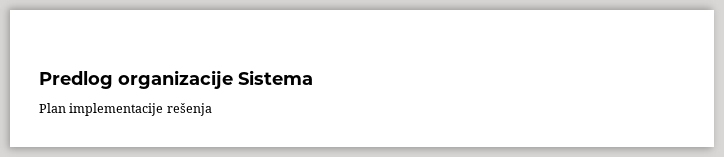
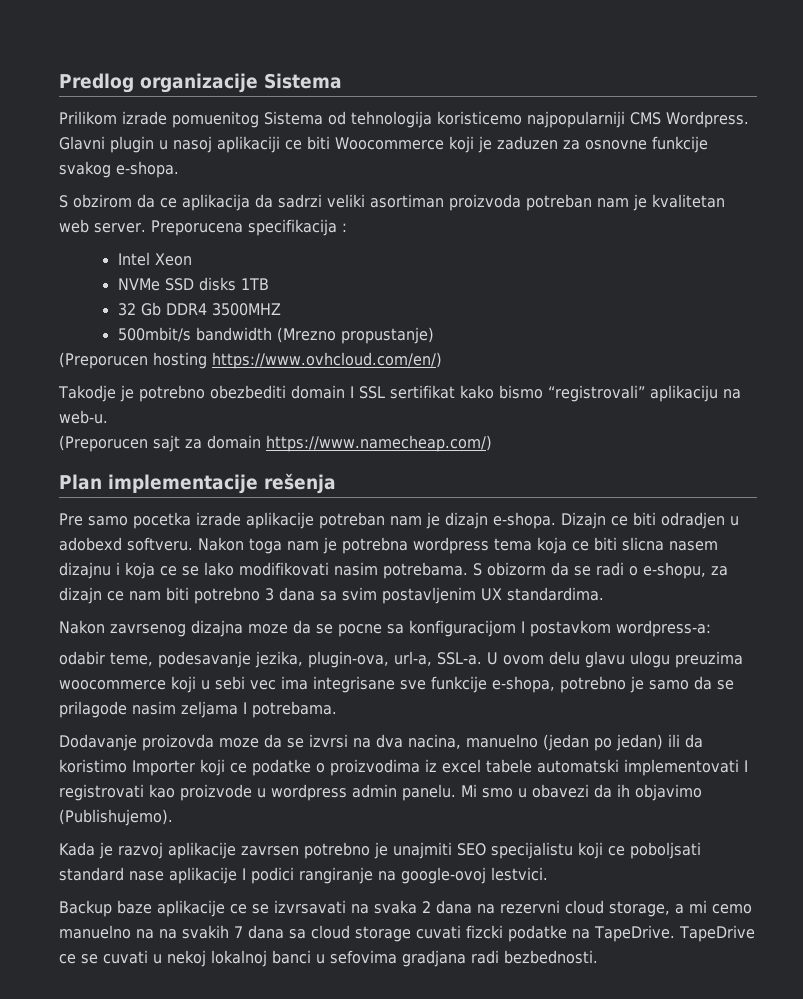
[39,103,212,116] Plan implementacije rešenja -> [59,111,749,128] [59,136,708,153] [59,161,179,178] [59,194,725,211] [59,219,347,236] [117,252,192,266] [117,277,269,291] [117,302,281,316] [117,327,434,344] [59,352,442,369] [58,385,741,402] [59,410,108,424] [59,435,492,452] [59,473,336,494] [59,512,739,529] [59,537,718,554] [59,562,728,579] [59,587,604,604] [59,620,711,637] [59,651,743,668] [59,676,734,693] [59,701,337,718] [59,734,703,751] [59,759,748,776] [59,784,702,801] [59,809,173,826] [59,842,701,859] [59,867,548,884] [59,900,752,917] [59,925,755,942] [59,950,598,967] Prilikom izrade pomuenitog Sistema od tehnologija koristicemo najpopularniji CMS Wordpress. Glavni plugin u nasoj aplikaciji ce biti Woocommerce koji je zaduzen za osnovne funkcije svakog e-shopa. // S obzirom da ce aplikacija da sadrzi veliki asortiman proizvoda potreban nam je kvalitetan web server. Preporucena specifikacija : // Intel Xeon // NVMe SSD disks 1TB // 32 Gb DDR4 3500MHZ // 500mbit/s bandwidth (Mrezno propustanje) // (Preporucen hosting https://www.ovhcloud.com/en/) // Takodje je potrebno obezbediti domain I SSL sertifikat kako bismo “registrovali” aplikaciju na web-u. // (Preporucen sajt za domain https://www.namecheap.com/) // Plan implementacije rešenja // Pre samo pocetka izrade aplikacije potreban nam je dizajn e-shopa. Dizajn ce biti odradjen u adobexd softveru. Nakon toga nam je potrebna wordpress tema koja ce biti slicna nasem dizajnu i koja ce se lako modifikovati nasim potrebama. S obizorm da se radi o e-shopu, za dizajn ce nam biti potrebno 3 dana sa svim postavljenim UX standardima. // Nakon zavrsenog dizajna moze da se pocne sa konfiguracijom I postavkom wordpress-a: // odabir teme, podesavanje jezika, plugin-ova, url-a, SSL-a. U ovom delu glavu ulogu preuzima woocommerce koji u sebi vec ima integrisane sve funkcije e-shopa, potrebno je samo da se prilagode nasim zeljama I potrebama. // Dodavanje proizovda moze da se izvrsi na dva nacina, manuelno (jedan po jedan) ili da koristimo Importer koji ce podatke o proizvodima iz excel tabele automatski implementovati I registrovati kao proizvode u wordpress admin panelu. Mi smo u obavezi da ih objavimo (Publishujemo). // Kada je razvoj aplikacije zavrsen potrebno je unajmiti SEO specijalistu koji ce poboljsati standard nase aplikacije I podici rangiranje na google-ovoj lestvici. // Backup baze aplikacije ce se izvrsavati na svaka 2 dana na rezervni cloud storage, a mi cemo manuelno na na svakih 7 dana sa cloud storage cuvati fizcki podatke na TapeDrive. TapeDrive ce se cuvati u nekoj lokalnoj banci u sefovima gradjana radi bezbednosti.

